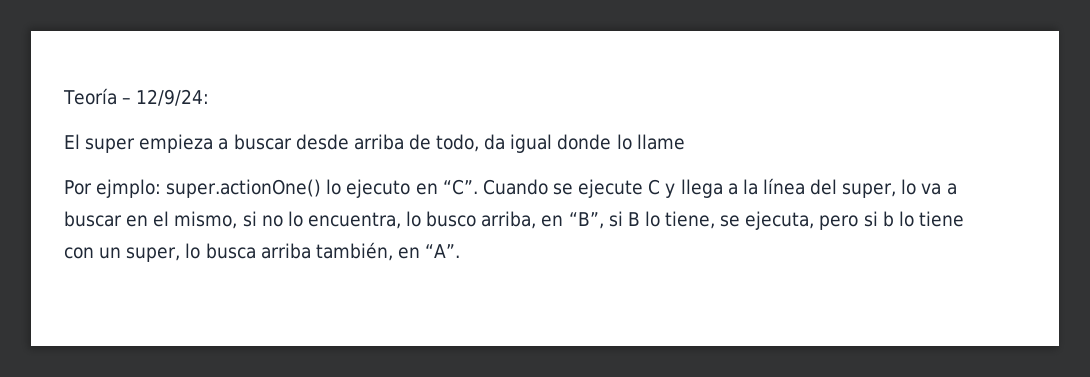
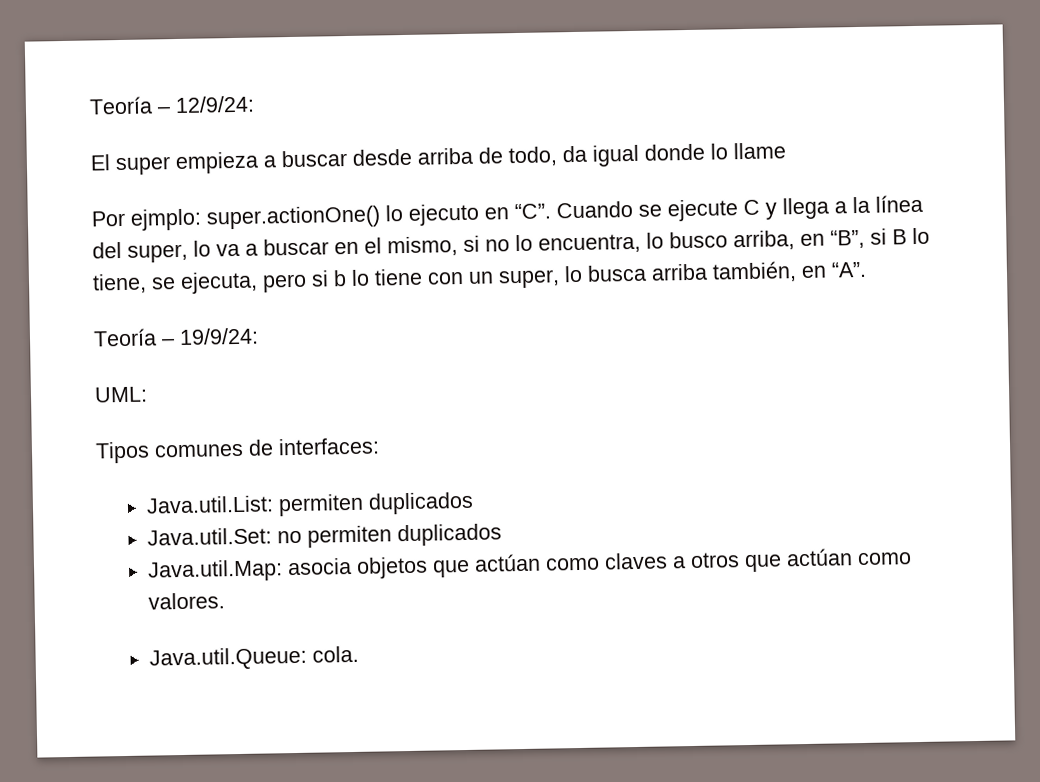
(461, 251) none -> [93,327,259,347] [94,386,148,403] [95,437,380,464] [146,491,475,517] [147,523,503,548] [147,548,913,583] [148,592,226,610] [149,645,360,671] // Teoría – 19/9/24: // UML: // Tipos comunes de interfaces: // Java.util.List: permiten duplicados // Java.util.Set: no permiten duplicados // Java.util.Map: asocia objetos que actúan como claves a otros que actúan como valores. // Java.util.Queue: cola.

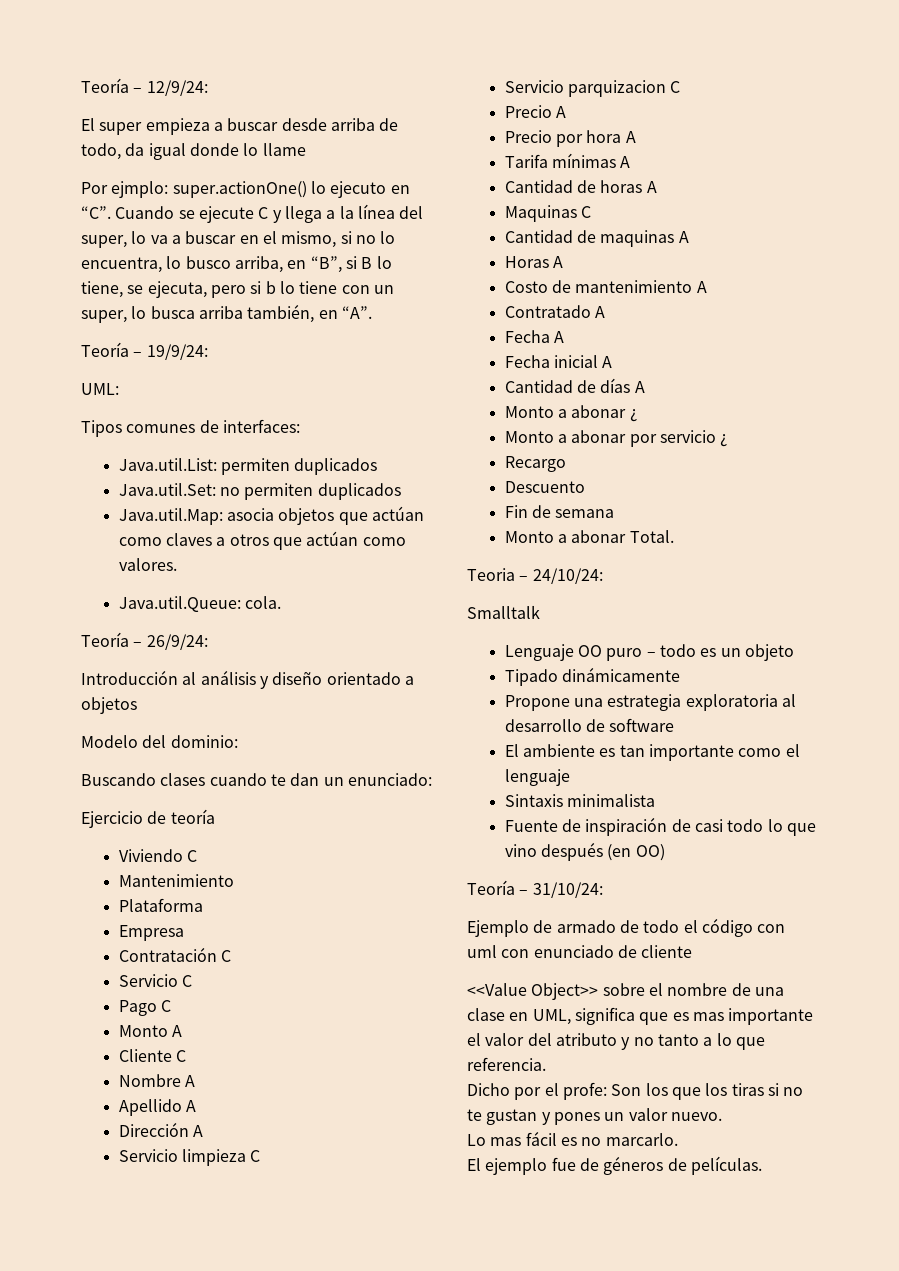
(360, 654) none -> [81,632,208,650] [81,670,414,689] [81,697,137,714] [81,735,238,748] [81,773,432,786] [81,809,215,828] [118,849,198,862] [118,874,234,887] [118,898,203,912] [118,925,184,941] [118,947,232,962] [118,974,193,987] [118,1000,172,1016] [118,1025,183,1037] [118,1049,187,1062] [118,1074,196,1087] [118,1099,197,1116] [118,1122,204,1137] [118,1149,261,1166] [504,80,681,97] [504,105,567,118] [504,130,636,147] [504,153,631,168] [504,180,657,193] [504,205,592,222] [504,230,689,247] [504,256,564,268] [504,280,707,293] [504,305,606,318] [504,330,565,343] [504,355,613,368] [504,378,645,393] [504,405,638,422] [504,430,729,447] [504,456,566,472] [504,481,585,493] [504,505,615,518] [504,530,674,543] [467,568,603,584] [467,605,540,619] [504,644,795,661] [504,667,681,686] [504,694,797,711] [504,718,675,732] [504,744,800,761] [504,769,570,786] [504,794,656,807] [504,817,817,836] [504,842,665,861] [467,880,603,898] [467,918,786,937] [467,945,693,958] [467,983,784,1000] [467,1007,814,1025] [467,1033,765,1050] [467,1057,546,1071] [467,1082,804,1100] [467,1108,722,1125] [467,1131,678,1146] [467,1156,762,1175] // Teoría – 26/9/24: // Introducción al análisis y diseño orientado a objetos // Modelo del dominio: // Buscando clases cuando te dan un enunciado: // Ejercicio de teoría // Viviendo C // Mantenimiento // Plataforma // Empresa // Contratación C // Servicio C // Pago C // Monto A // Cliente C // Nombre A // Apellido A // Dirección A // Servicio limpieza C // Servicio parquizacion C // Precio A // Precio por hora A // Tarifa mínimas A // Cantidad de horas A // Maquinas C // Cantidad de maquinas A // Horas A // Costo de mantenimiento A // Contratado A // Fecha A // Fecha inicial A // Cantidad de días A // Monto a abonar ¿ // Monto a abonar por servicio ¿ // Recargo // Descuento // Fin de semana // Monto a abonar Total. // Teoria – 24/10/24: // Smalltalk // Lenguaje OO puro – todo es un objeto // Tipado dinámicamente // Propone una estrategia exploratoria al desarrollo de software // El ambiente es tan importante como el lenguaje // Sintaxis minimalista // Fuente de inspiración de casi todo lo que vino después (en OO) // Teoría – 31/10/24: // Ejemplo de armado de todo el código con uml con enunciado de cliente // <<Value Object>> sobre el nombre de una clase en UML, significa que es mas importante el valor del atributo y no tanto a lo que referencia. // Dicho por el profe: Son los que los tiras si no te gustan y pones un valor nuevo. // Lo mas fácil es no marcarlo. // El ejemplo fue de géneros de películas.

